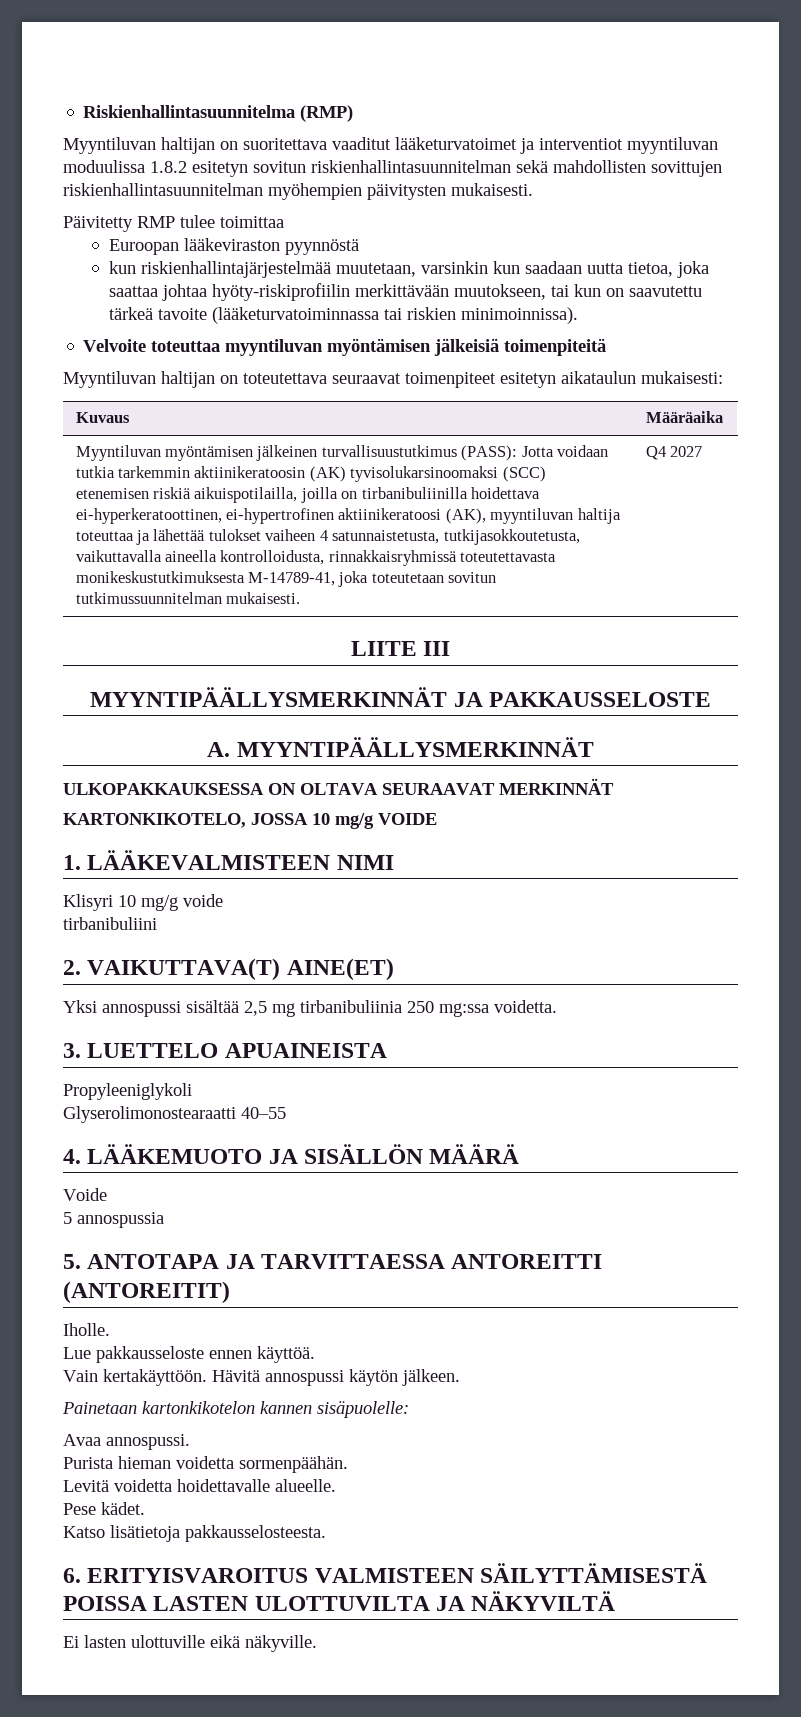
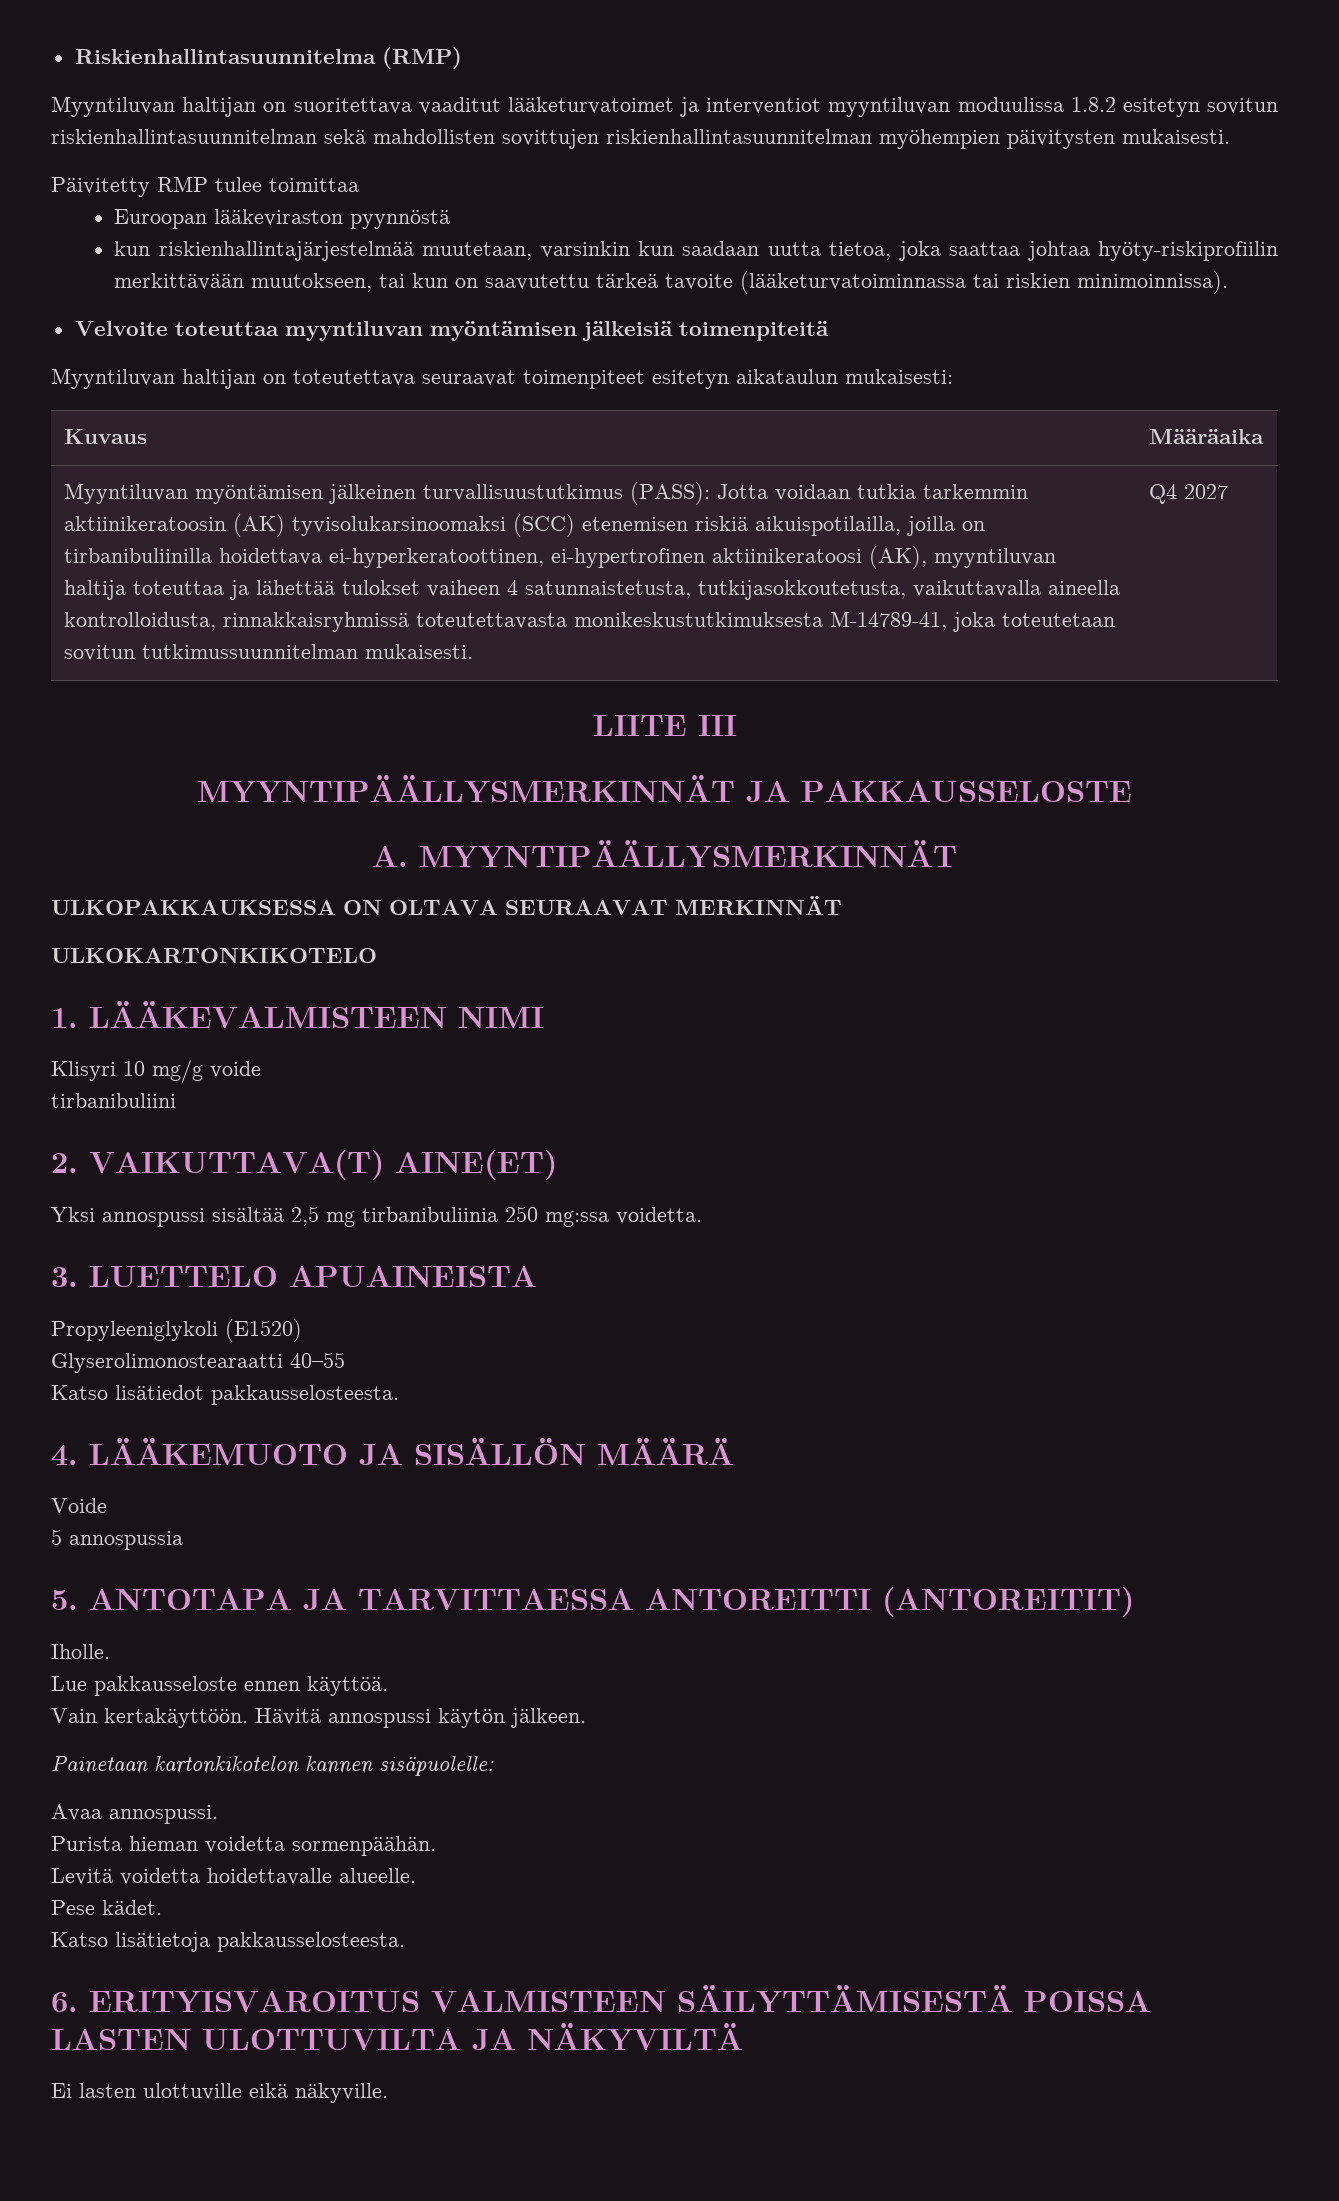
[63,813,437,829] KARTONKIKOTELO, JOSSA 10 mg/g VOIDE -> [51,948,377,963] ULKOKARTONKIKOTELO
(192, 1091) none -> [225,1319,302,1342] (E1520)
(286, 1113) none -> [51,1385,399,1405] // Katso lisätiedot pakkausselosteesta.

